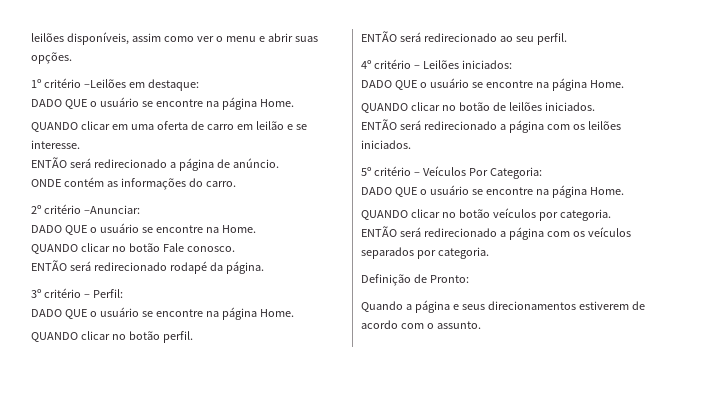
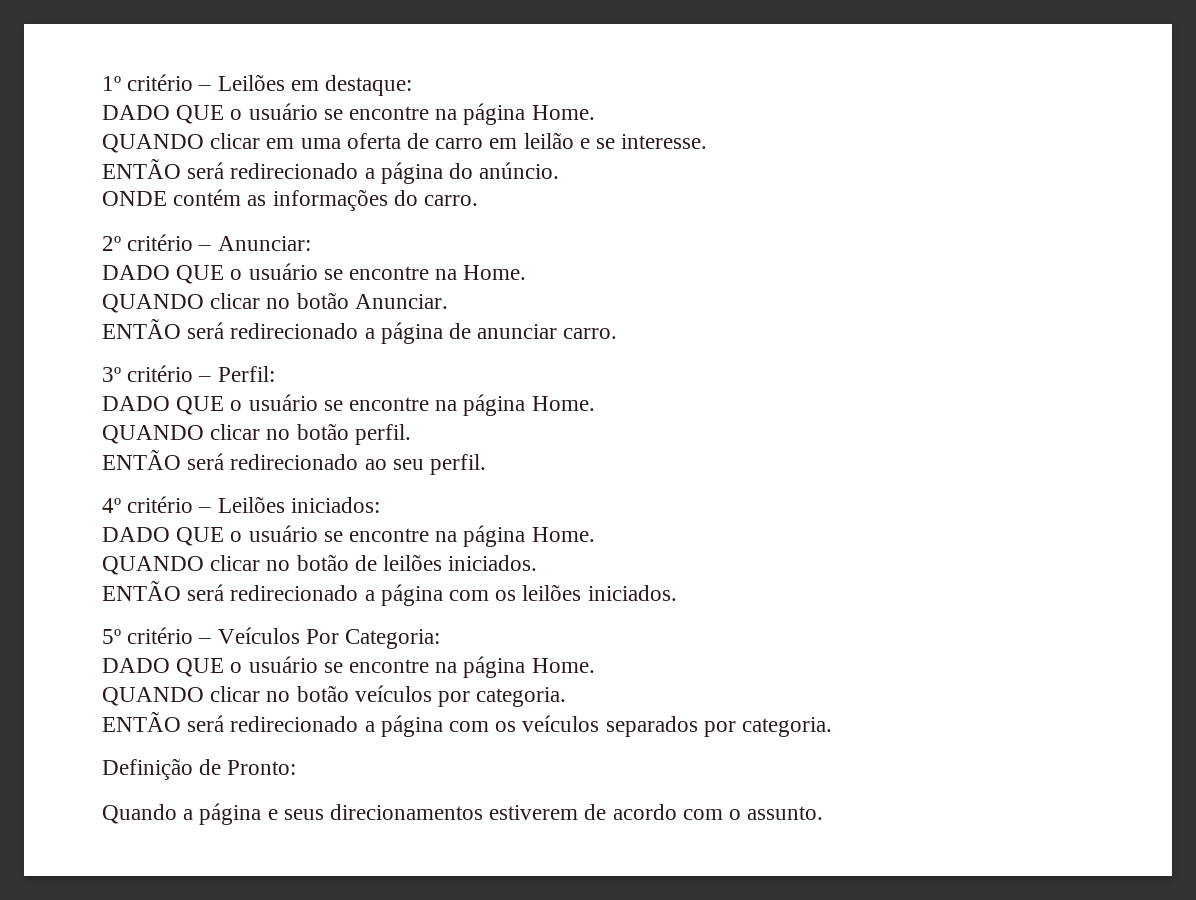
[31,32,318,45] [31,52,72,64] [31,78,126,88] leilões disponíveis, assim como ver o menu e abrir suas opções. // 1º critério –Leilões -> [102,74,285,91] 1º critério – Leilões
[216,159,230,168] de -> [449,163,474,179] do
[83,205,140,214] –Anunciar: -> [198,236,311,251] – Anunciar:
[162,243,235,252] [31,260,264,274] Fale conosco. // ENTÃO será redirecionado rodapé da página. -> [354,294,448,309] [102,318,618,344] Anunciar. // ENTÃO será redirecionado a página de anunciar carro.

